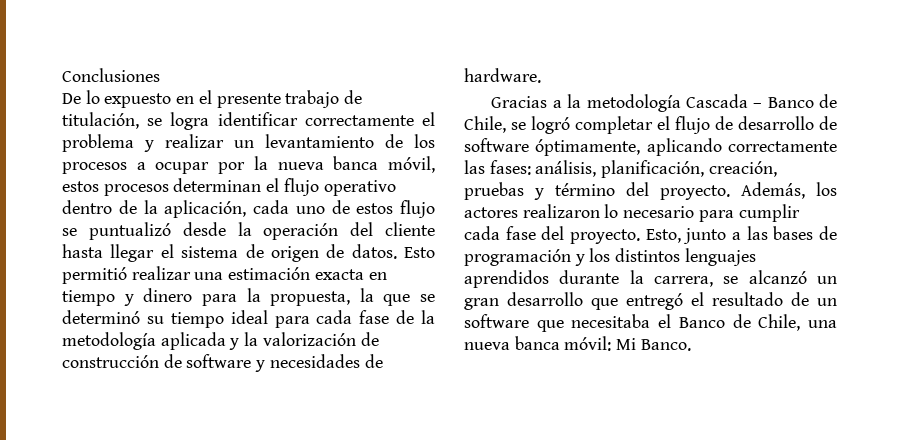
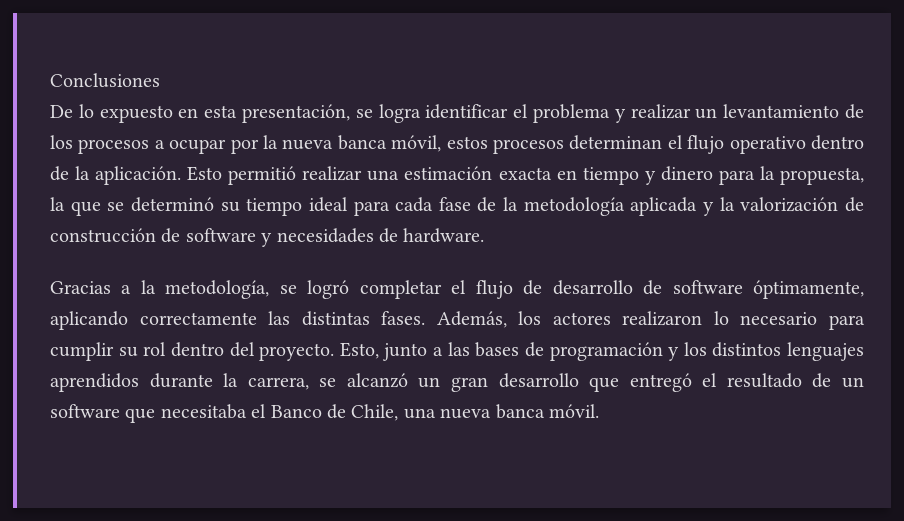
[198,90,363,108] [62,112,139,129] el presente trabajo de titulación, -> [204,104,350,123] esta presentación,
[304,115,414,126] correctamente -> (509, 111) none
[164,200,435,218] [62,222,435,240] [62,244,397,262] aplicación, cada uno de estos flujo se puntualizó desde la operación del cliente hasta llegar el sistema de origen de datos. -> [95,166,182,185] aplicación.
[586,94,837,112] [464,116,506,133] metodología Cascada – Banco de Chile, -> [165,280,270,299] metodología,
[489,160,777,178] [464,182,730,200] fases: análisis, planificación, creación, pruebas y término del proyecto. -> [301,311,426,326] distintas fases.
[464,226,536,240] cada fase -> [118,342,224,357] su rol dentro
[564,336,691,351] móvil: Mi Banco. -> [548,404,599,418] móvil.

